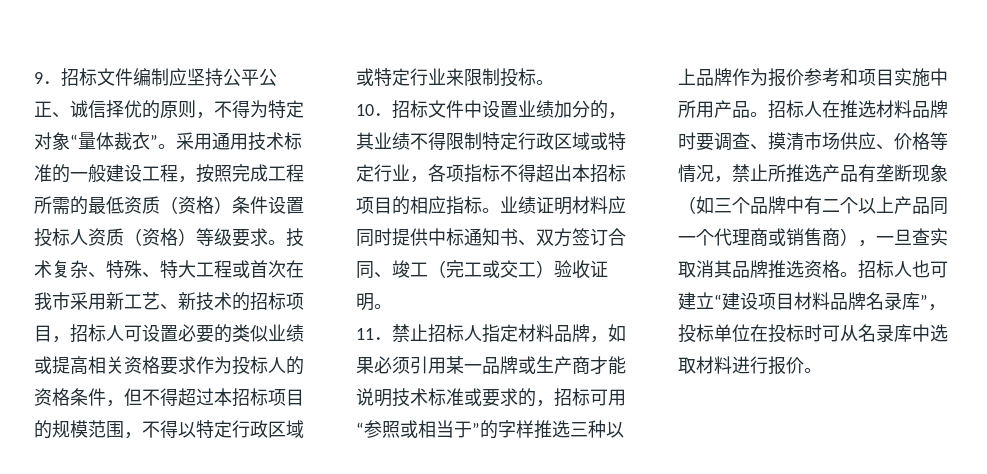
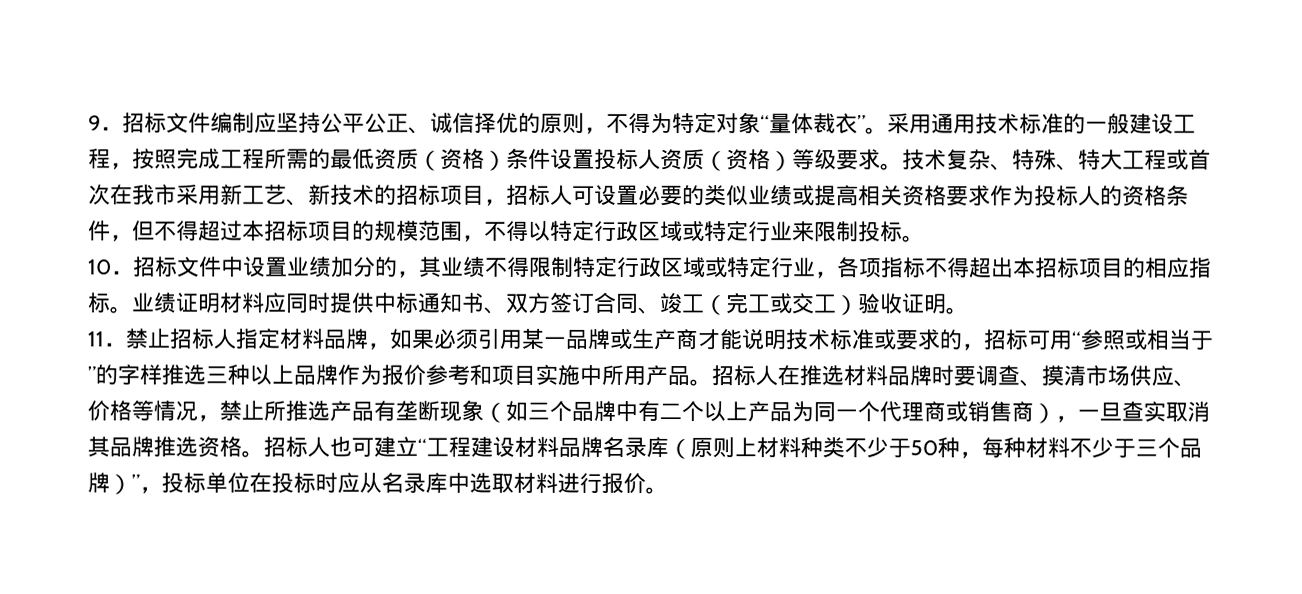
(930, 205) none -> [791,401,814,422] 为
[722,292,794,310] 建设项目 -> [426,436,515,457] 工程建设
(920, 301) none -> [668,437,1202,460] [87,472,132,495] （原则上材料种类不少于50种，每种材料不少于三个品牌）
[822,325,840,342] 可 -> [337,472,360,494] 应

